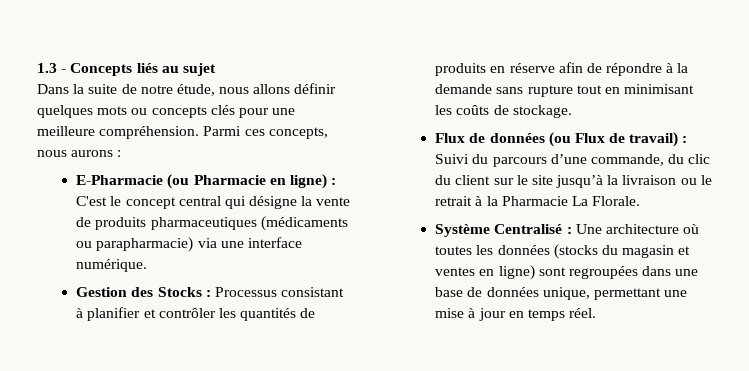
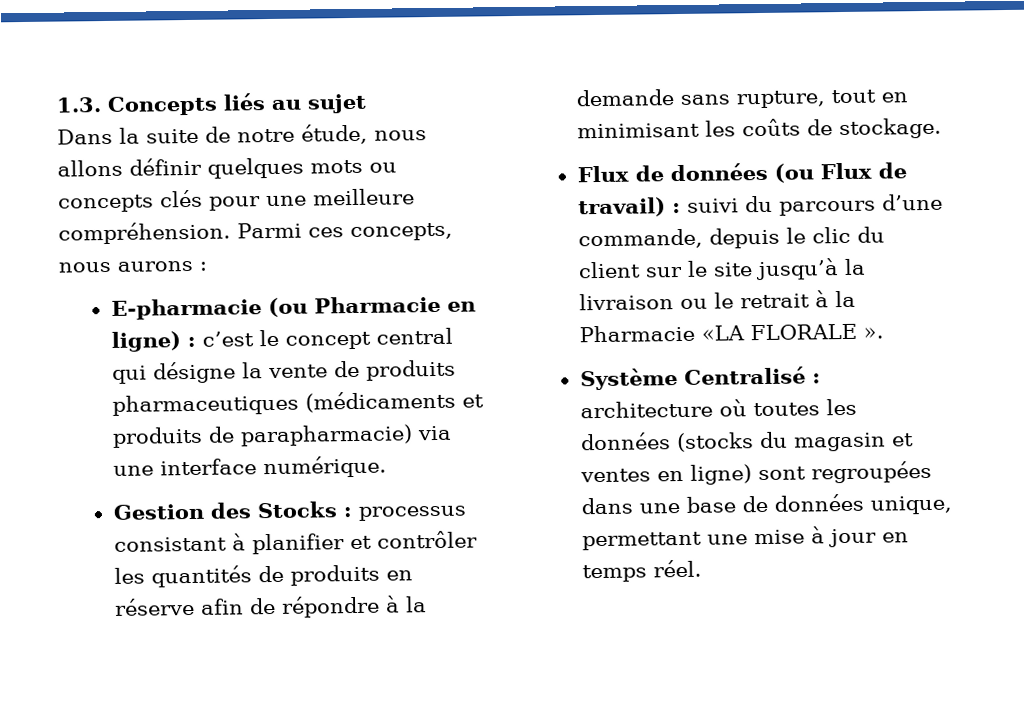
[37,63,67,73] 1.3 - -> [56,97,102,113] 1.3.
[76,175,164,185] E-Pharmacie -> [110,298,262,320] E-pharmacie
[76,196,108,206] C'est -> [201,331,254,347] c’est
[76,241,93,248] ou -> [461,394,484,408] [111,426,235,448] et produits de
[214,287,277,297] Processus -> [357,505,467,521] processus
[527,85,573,97] rupture -> [735,90,826,109] rupture,
[435,154,470,164] Suivi -> [686,198,739,213] suivi
[668,154,685,164] du -> [708,227,806,249] depuis le
[571,196,641,206] La Florale. -> [700,323,884,341] «LA FLORALE ».
[575,224,602,234] Une -> (821, 378) none

